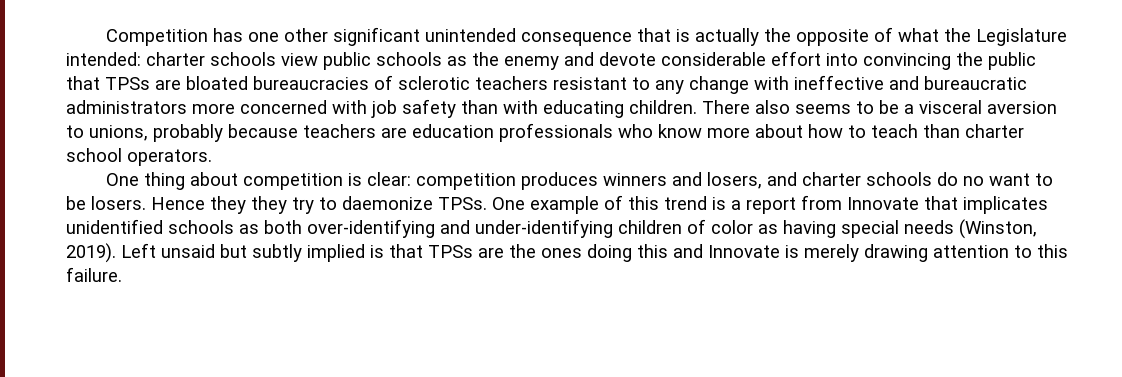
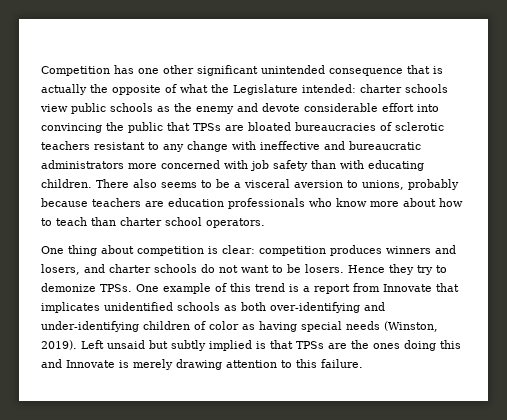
[962,176,984,186] no -> [219,265,238,273] not
[251,196,287,214] they -> (414, 269) none
[342,196,433,210] daemonize -> [41,283,96,292] demonize

